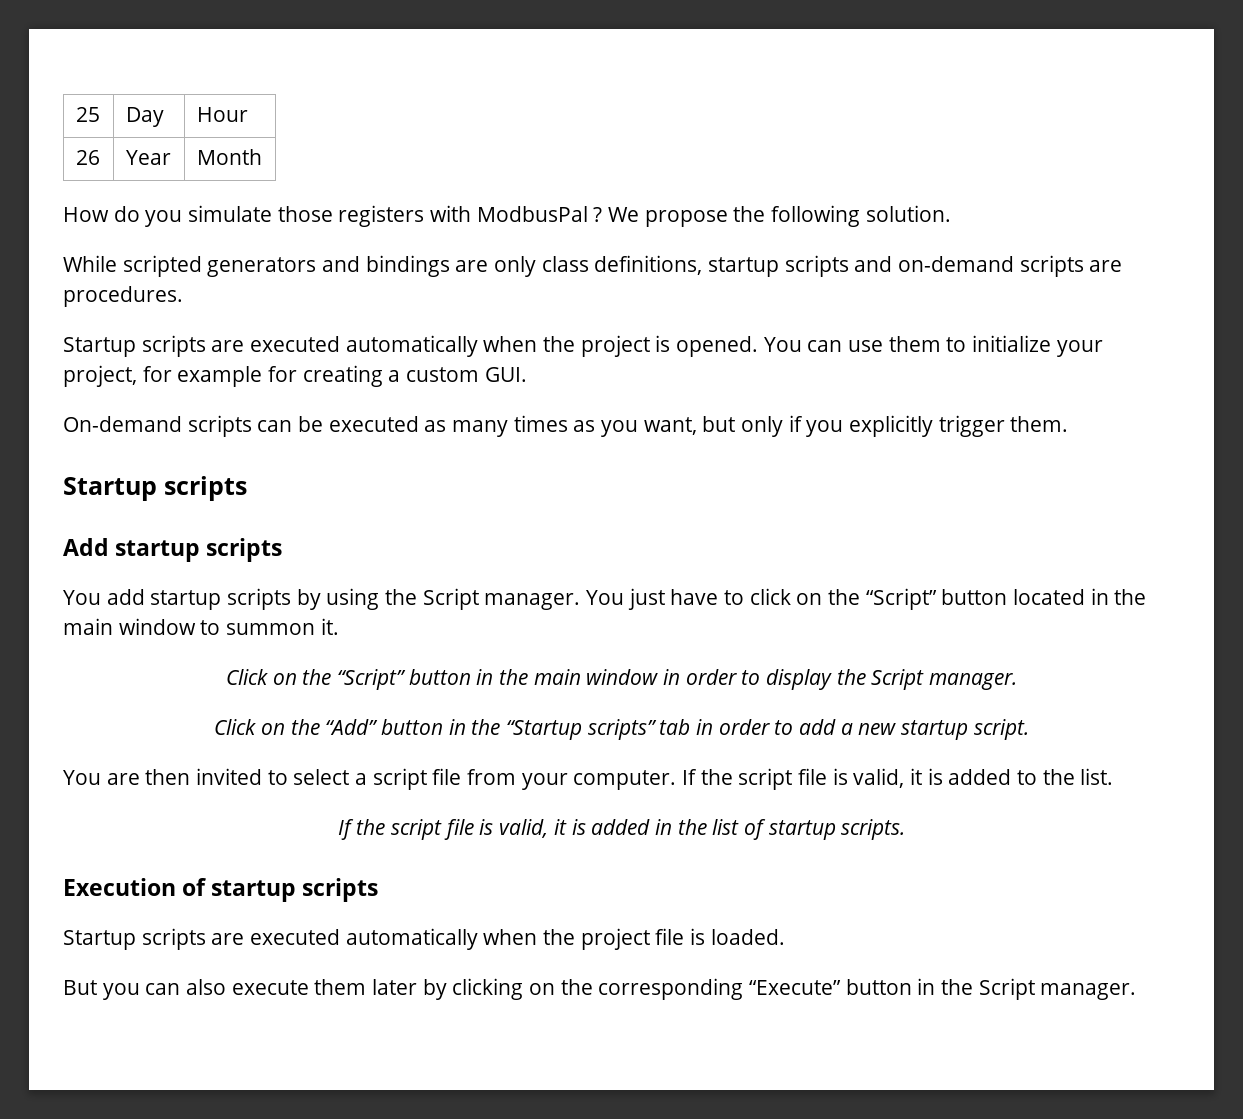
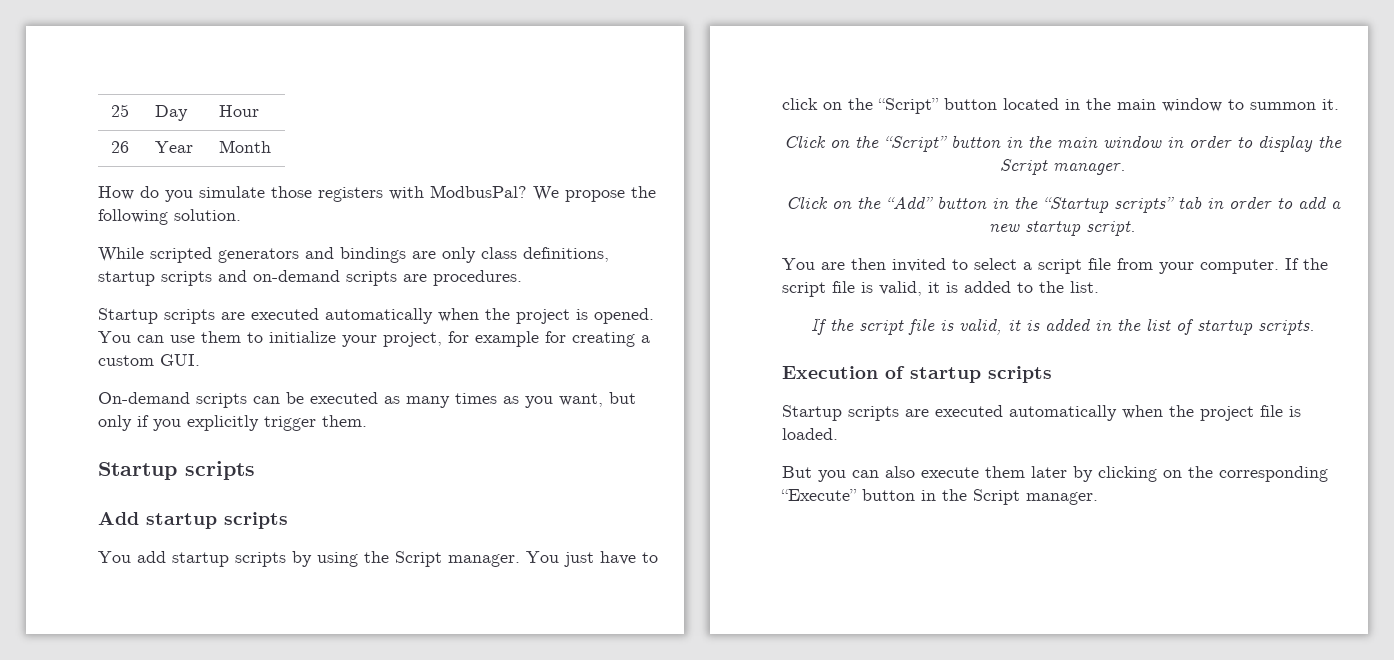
[476,206,603,222] ModbusPal ? -> [430,185,527,198] ModbusPal?

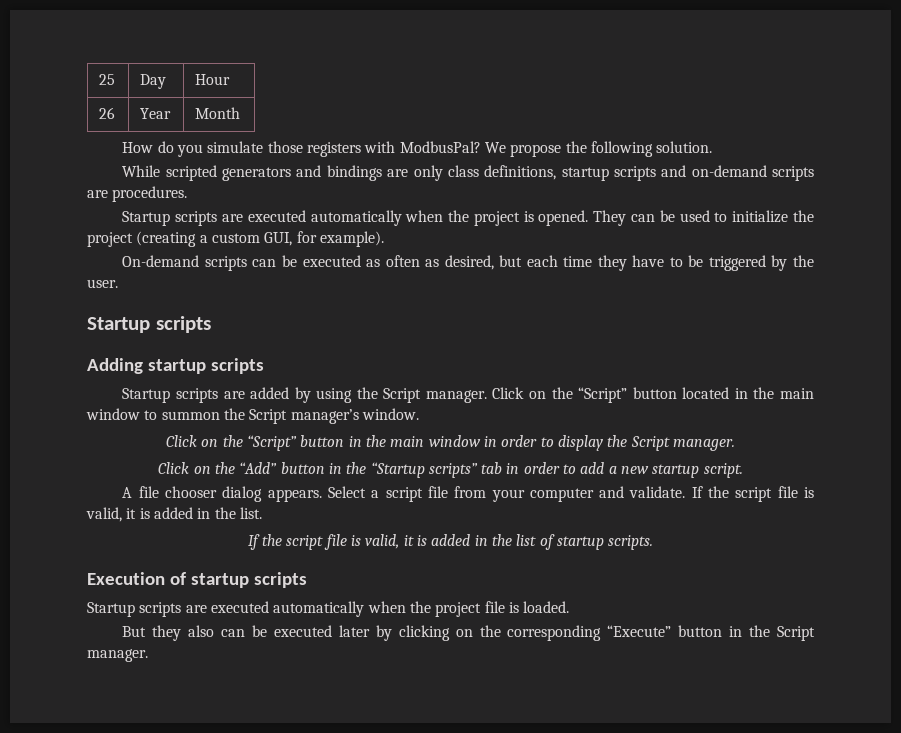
[98,331,650,347] [98,354,200,366] You can use them to initialize your project, for example for creating a custom GUI. -> [593,210,815,226] [87,231,384,247] They can be used to initialize the project (creating a custom GUI, for example).
[406,392,636,408] [98,415,367,431] many times as you want, but only if you explicitly trigger them. -> [385,255,814,271] [87,279,118,288] often as desired, but each time they have to be triggered by the user.
[98,512,288,529] [98,551,286,567] Add startup scripts // You add startup scripts -> [87,358,264,374] [122,387,290,403] Adding startup scripts // Startup scripts are added
[526,551,658,567] [782,98,818,110] You just have to click -> [492,387,525,399] Click
[1322,99,1339,110] it. -> [223,408,419,424] the Script manager’s window.
[782,258,1017,272] You are then invited to select -> [122,486,366,502] A file chooser dialog appears. Select
[1200,258,1328,274] [782,281,1033,297] computer. If the script file is valid, it is added to -> [529,486,815,502] [86,507,211,522] computer and validate. If the script file is valid, it is added in
[818,466,1025,482] you can also execute them -> [152,625,332,641] they also can be executed

